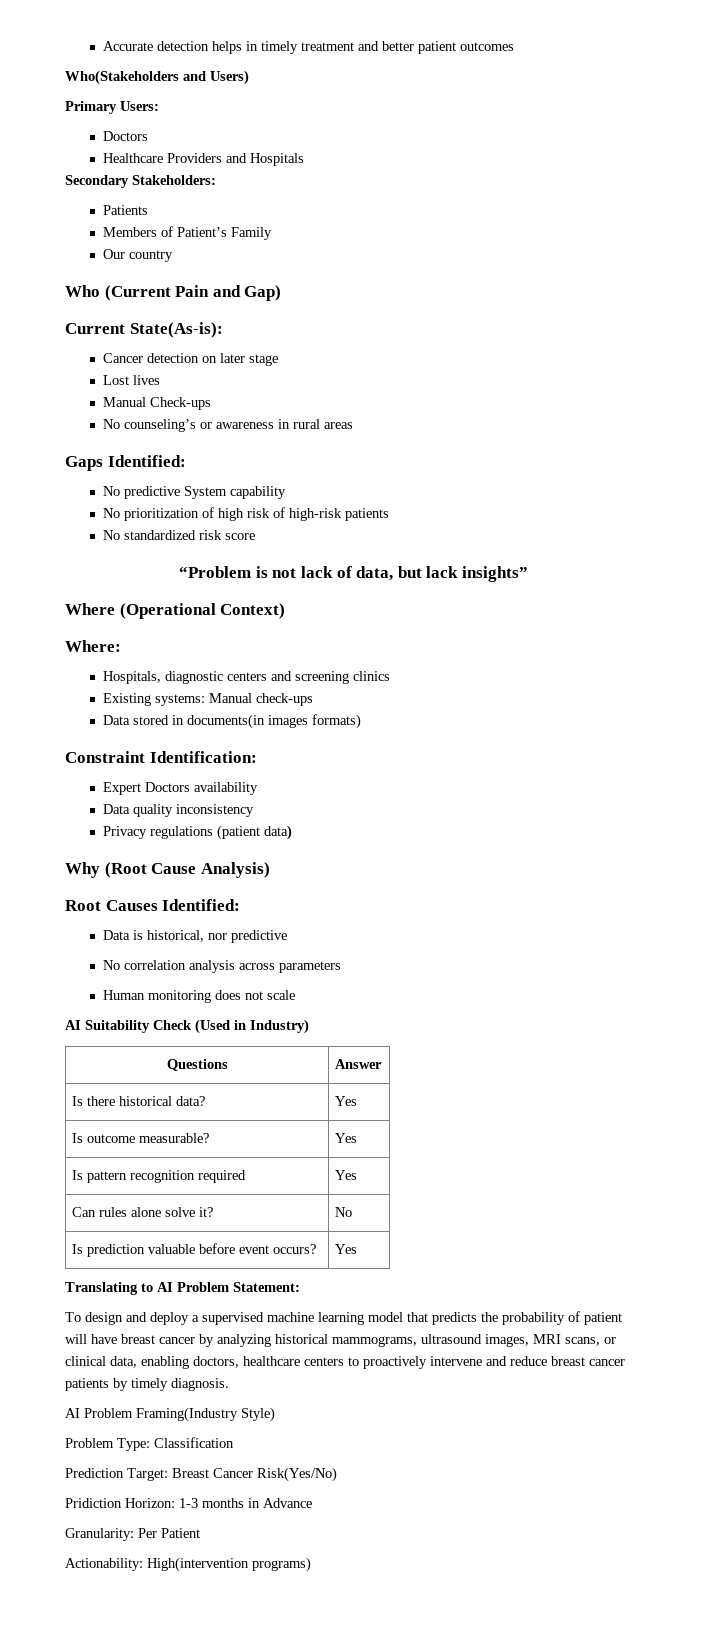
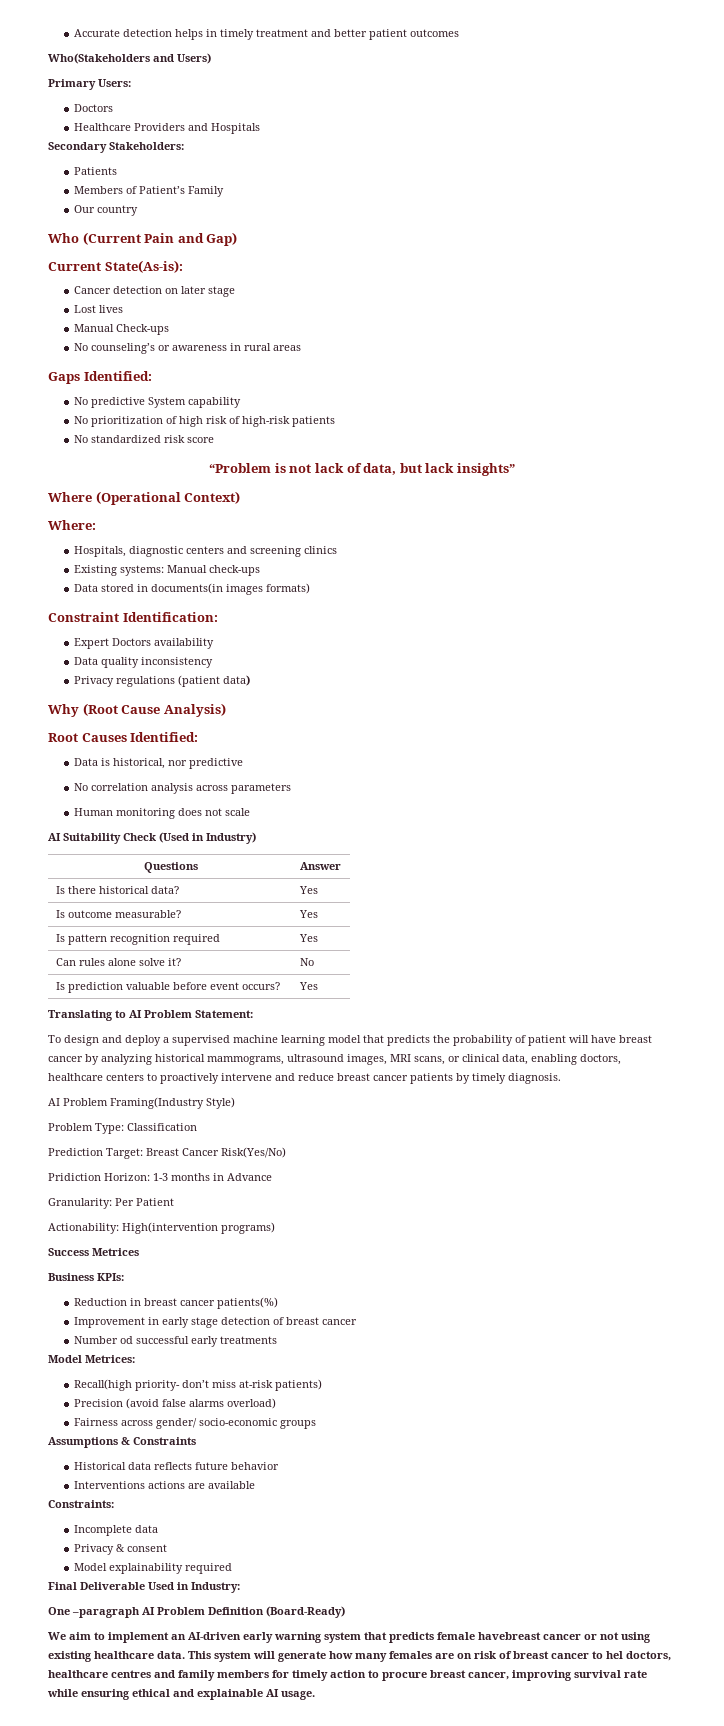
(311, 1564) none -> [48,1248,139,1256] [48,1273,124,1281] [74,1297,279,1309] [74,1317,358,1328] [74,1336,278,1347] [48,1355,135,1363] [74,1379,323,1391] [74,1398,277,1409] [74,1418,317,1429] [48,1437,196,1448] [74,1462,280,1470] [74,1481,256,1489] [48,1500,114,1508] [74,1525,159,1536] [74,1544,168,1555] [74,1563,233,1574] [48,1582,240,1593] [48,1606,345,1618] [48,1632,651,1643] [48,1651,671,1662] [48,1670,647,1681] [47,1689,315,1700] // Success Metrices // Business KPIs: // Reduction in breast cancer patients(%) // Improvement in early stage detection of breast cancer // Number od successful early treatments // Model Metrices: // Recall(high priority- don’t miss at-risk patients) // Precision (avoid false alarms overload) // Fairness across gender/ socio-economic groups // Assumptions & Constraints // Historical data reflects future behavior // Interventions actions are available // Constraints: // Incomplete data // Privacy & consent // Model explainability required // Final Deliverable Used in Industry: // One –paragraph AI Problem Definition (Board-Ready) // We aim to implement an AI-driven early warning system that predicts female havebreast cancer or not using existing healthcare data. This system will generate how many females are on risk of breast cancer to hel doctors, healthcare centres and family members for timely action to procure breast cancer, improving survival rate while ensuring ethical and explainable AI usage.

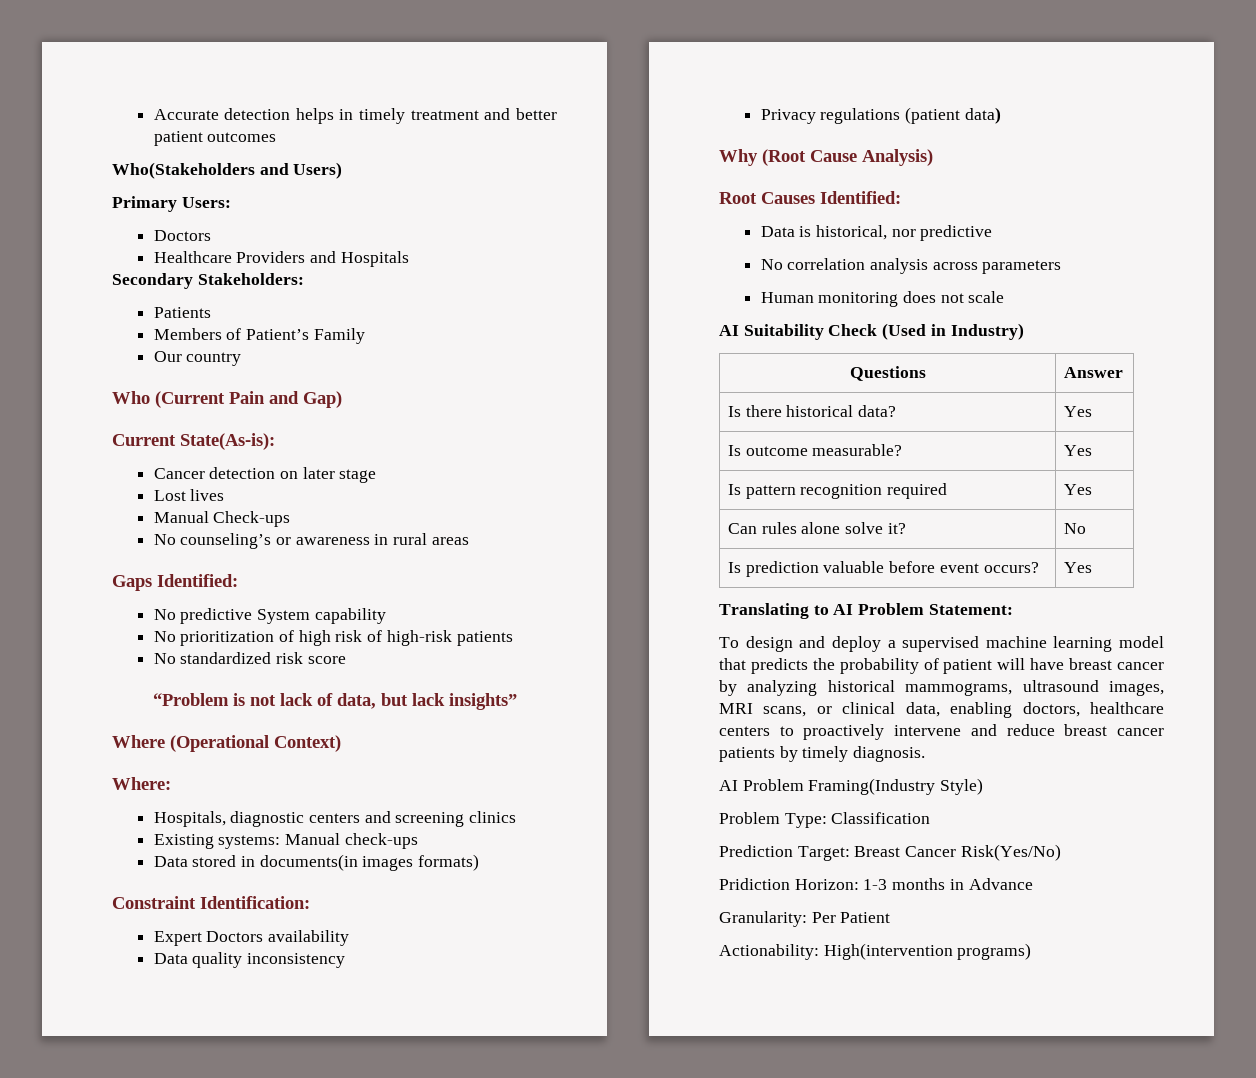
[48,1248,139,1256] [48,1273,124,1281] [74,1297,279,1309] [74,1317,358,1328] [74,1336,278,1347] [48,1355,135,1363] [74,1379,323,1391] [74,1398,277,1409] [74,1418,317,1429] [48,1437,196,1448] [74,1462,280,1470] [74,1481,256,1489] [48,1500,114,1508] [74,1525,159,1536] [74,1544,168,1555] [74,1563,233,1574] [48,1582,240,1593] [48,1606,345,1618] [48,1632,651,1643] [48,1651,671,1662] [48,1670,647,1681] [47,1689,315,1700] // Success Metrices // Business KPIs: // Reduction in breast cancer patients(%) // Improvement in early stage detection of breast cancer // Number od successful early treatments // Model Metrices: // Recall(high priority- don’t miss at-risk patients) // Precision (avoid false alarms overload) // Fairness across gender/ socio-economic groups // Assumptions & Constraints // Historical data reflects future behavior // Interventions actions are available // Constraints: // Incomplete data // Privacy & consent // Model explainability required // Final Deliverable Used in Industry: // One –paragraph AI Problem Definition (Board-Ready) // We aim to implement an AI-driven early warning system that predicts female havebreast cancer or not using existing healthcare data. This system will generate how many females are on risk of breast cancer to hel doctors, healthcare centres and family members for timely action to procure breast cancer, improving survival rate while ensuring ethical and explainable AI usage. -> (1032, 951) none

